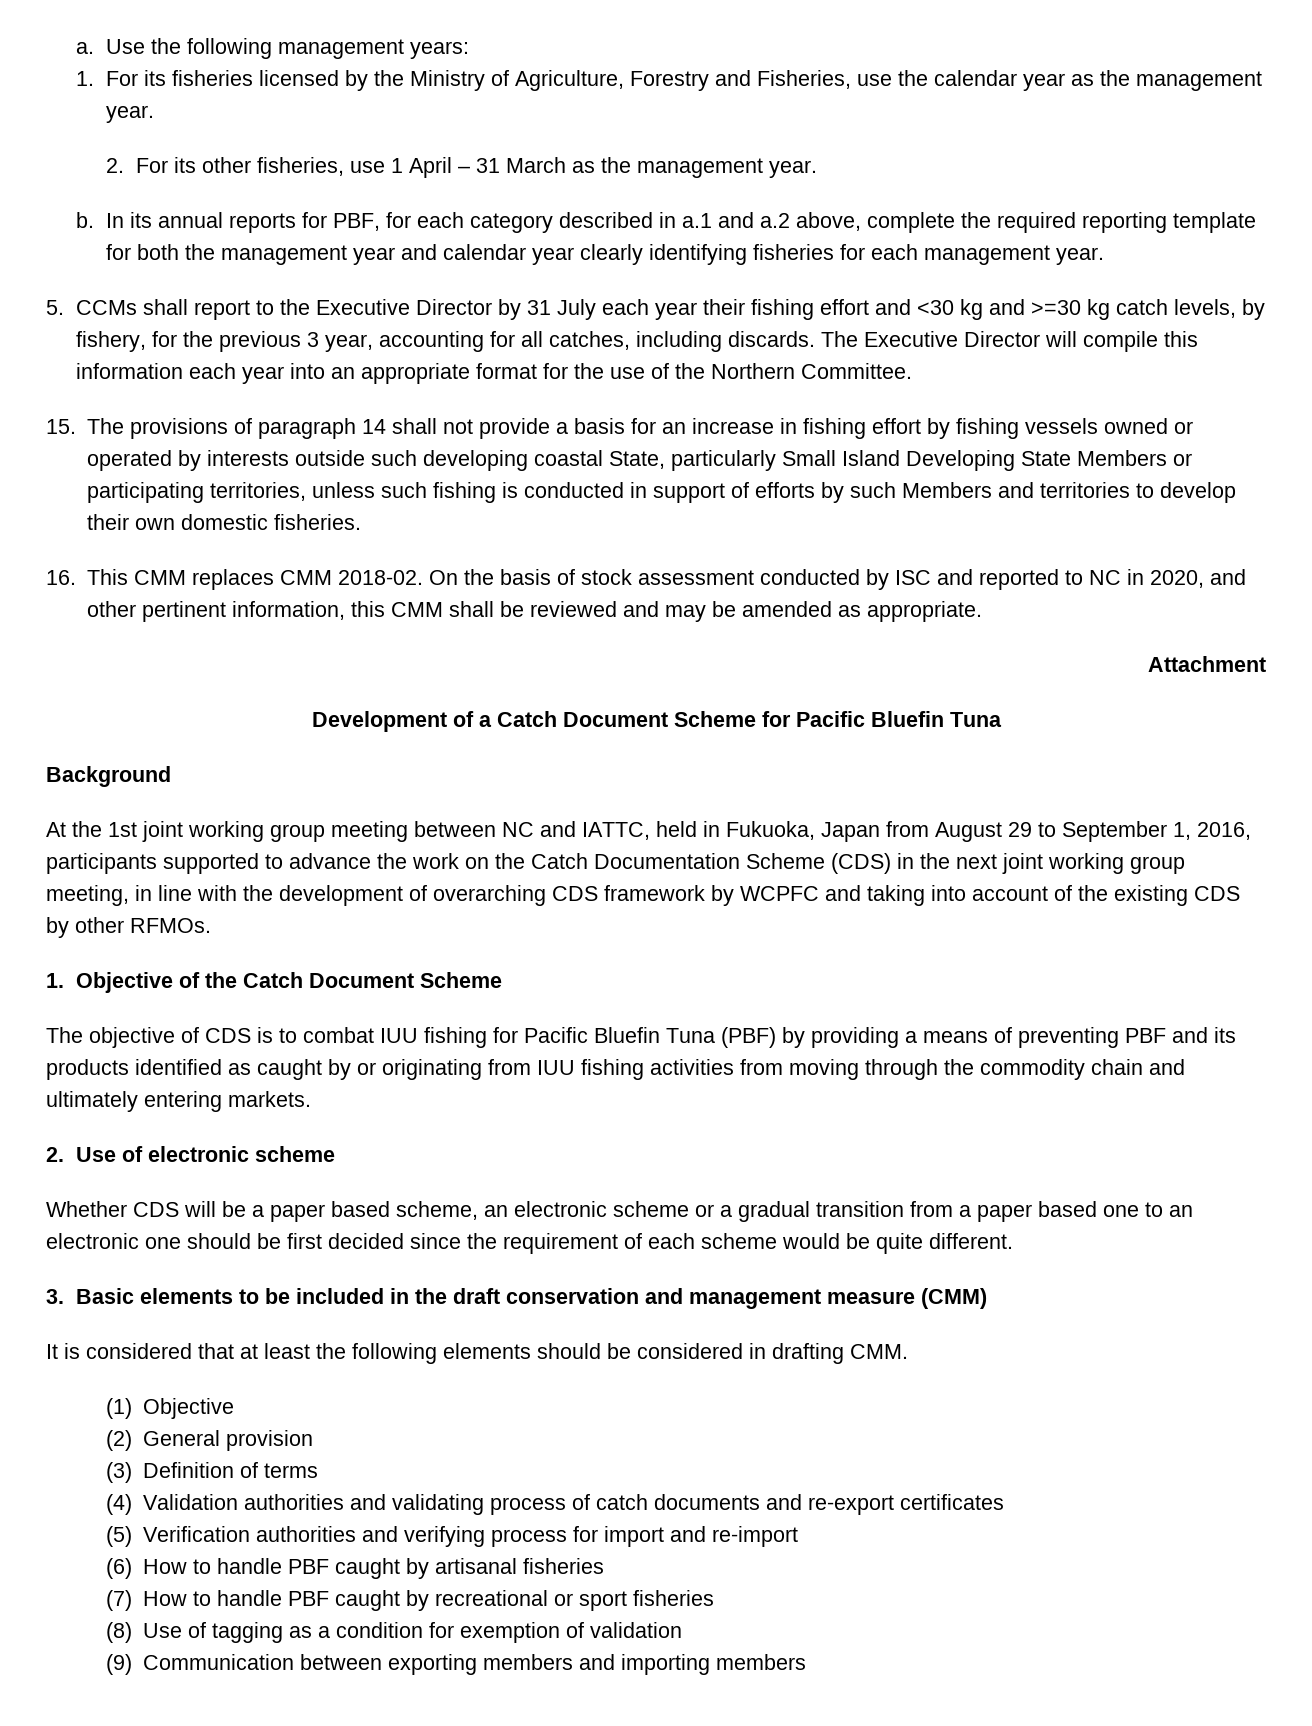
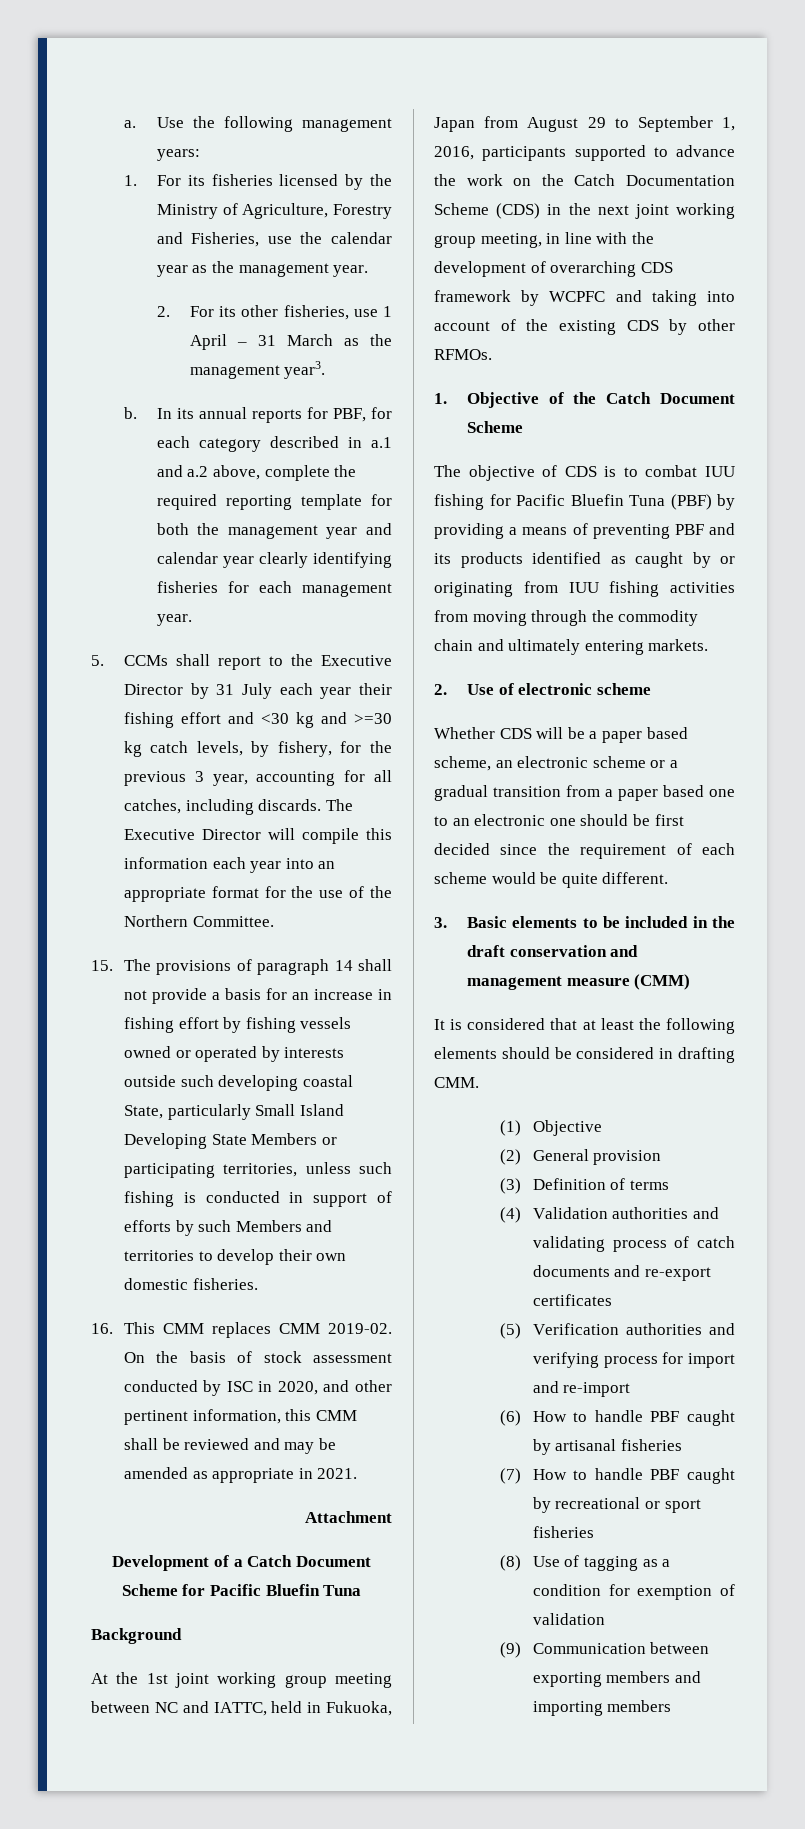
[769,160,818,178] year. -> [284,361,326,379] year3.
[337,570,423,585] 2018-02. -> [328,1323,392,1334] 2019-02.
[936,569,1121,590] and reported to NC -> (253, 1386) none
[866,601,982,622] appropriate. -> [212,1468,358,1483] appropriate in 2021.

